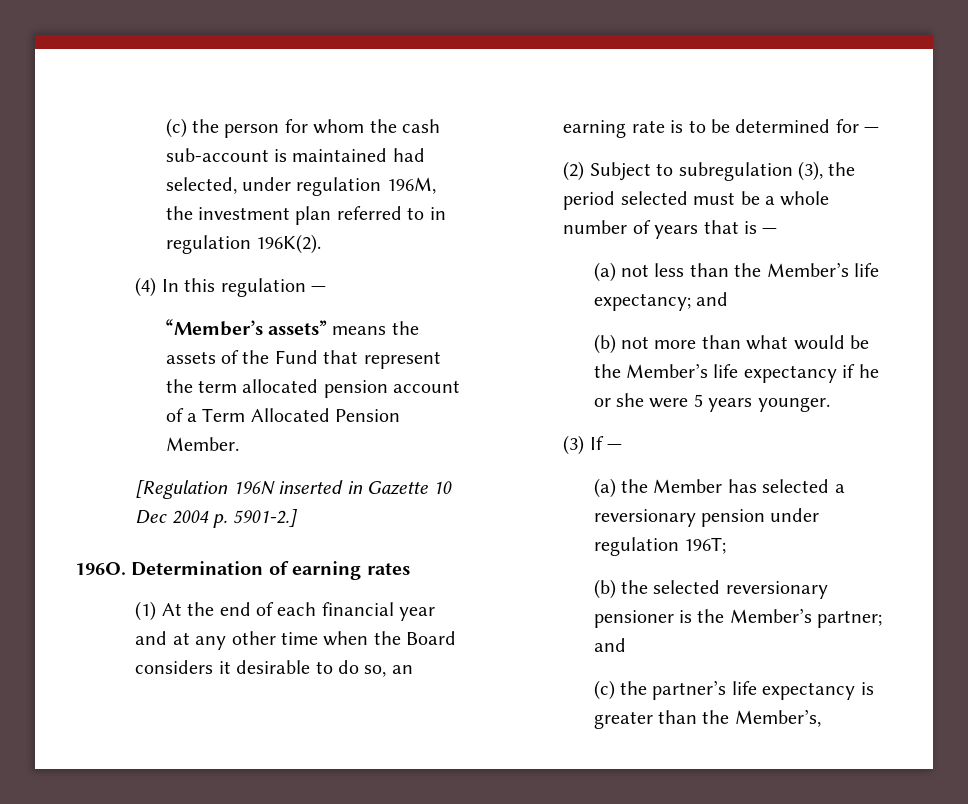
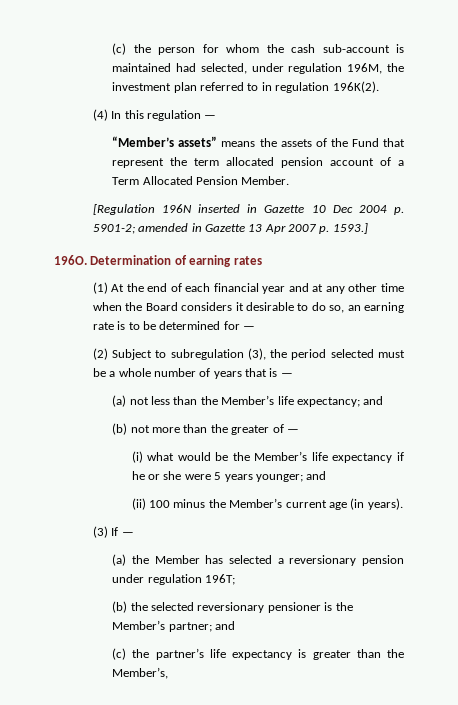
[232,509,297,527] 5901-2.] -> [92,223,368,234] 5901-2; amended in Gazette 13 Apr 2007 p. 1593.]
(741, 342) none -> [210,424,299,435] [131,451,143,463] the greater of — // (i)
[757,397,830,412] younger. -> [255,471,327,482] [131,498,403,510] younger; and // (ii) 100 minus the Member’s current age (in years).

